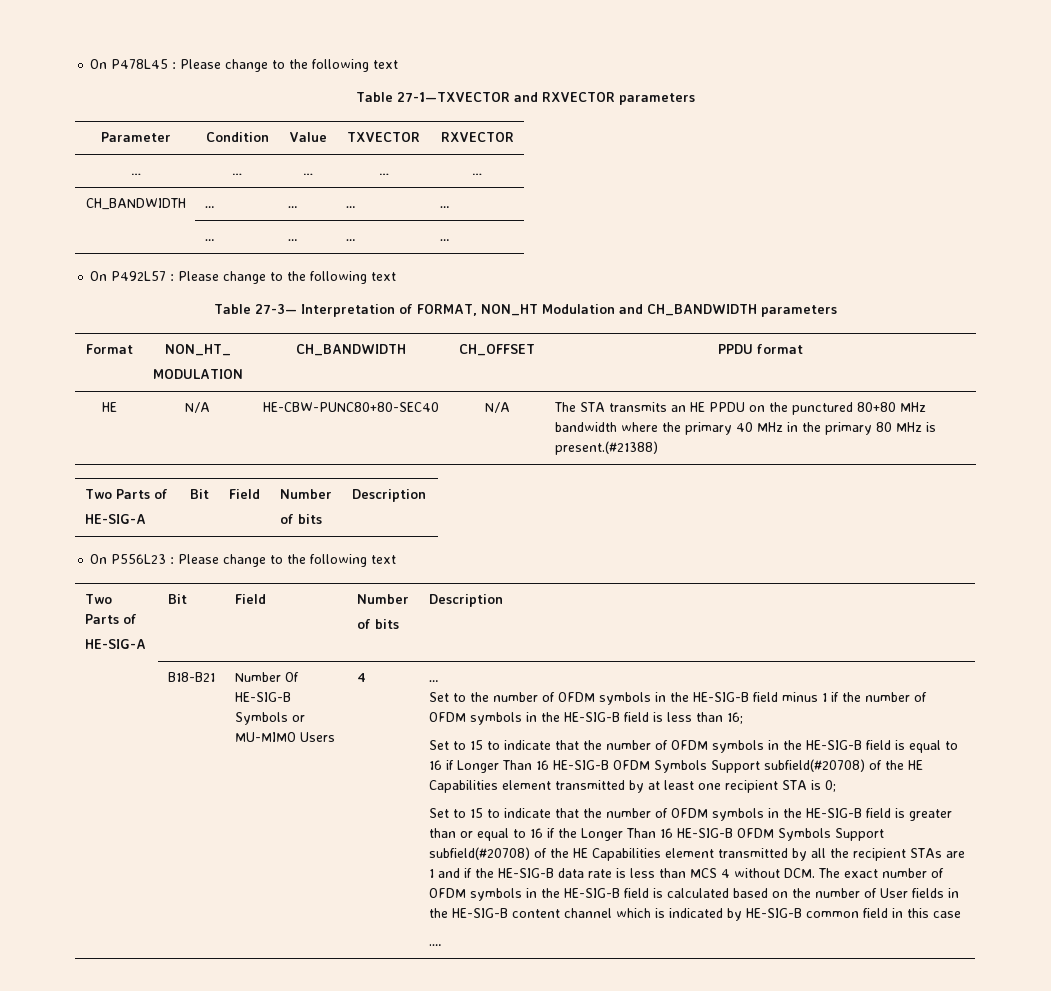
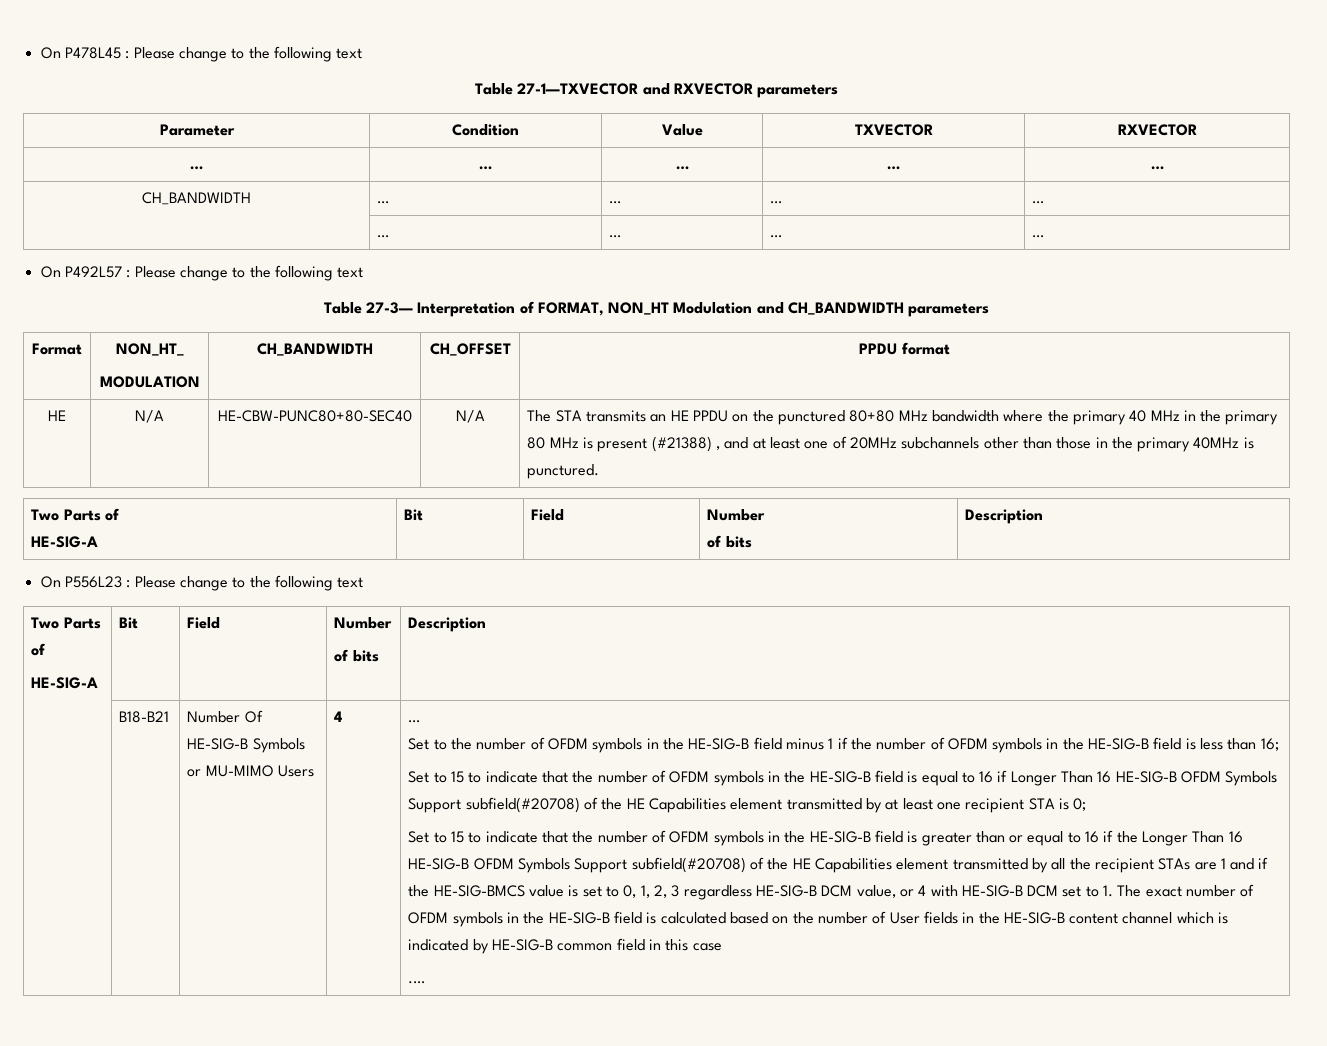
[554,441,658,455] present.(#21388) -> [597,436,1254,452] [527,464,600,479] present (#21388) , and at least one of 20MHz subchannels other than those in the primary 40MHz is punctured.
[497,868,815,878] HE-SIG-B data rate is less than MCS 4 without DCM. -> [433,885,1114,900] HE-SIG-BMCS value is set to 0, 1, 2, 3 regardless HE-SIG-B DCM value, or 4 with HE-SIG-B DCM set to 1.

